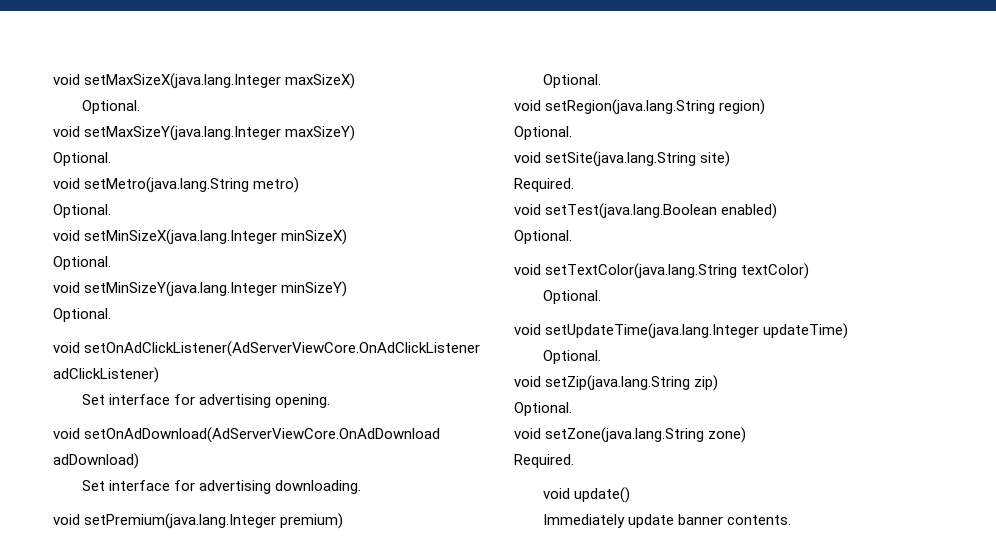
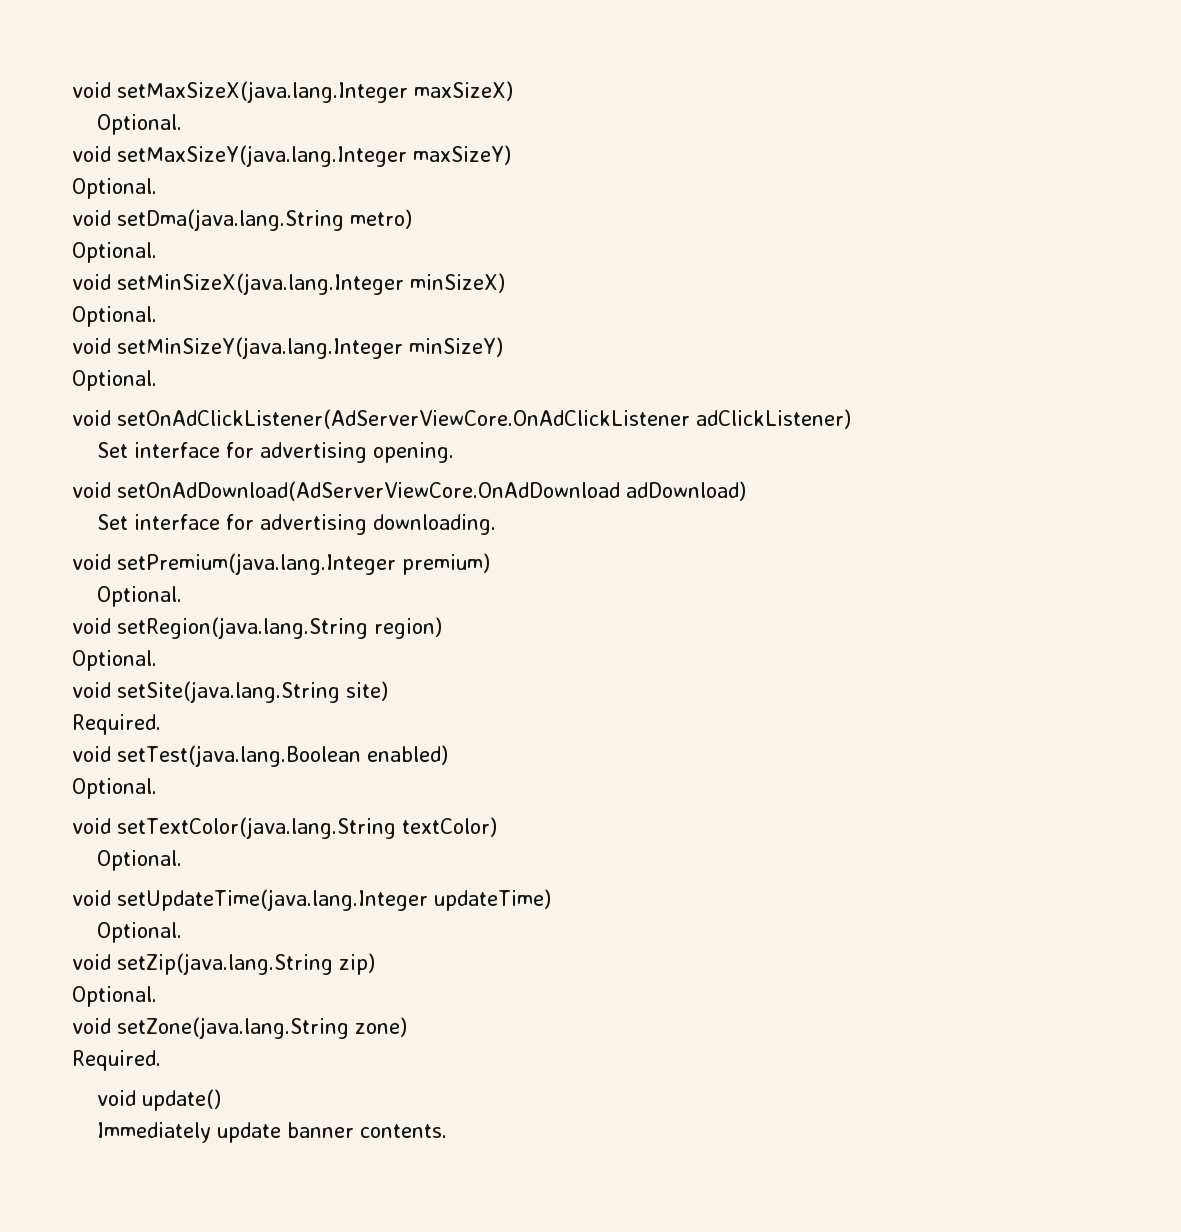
[84,177,250,193] setMetro(java.lang.String -> [117,209,344,231] setDma(java.lang.String

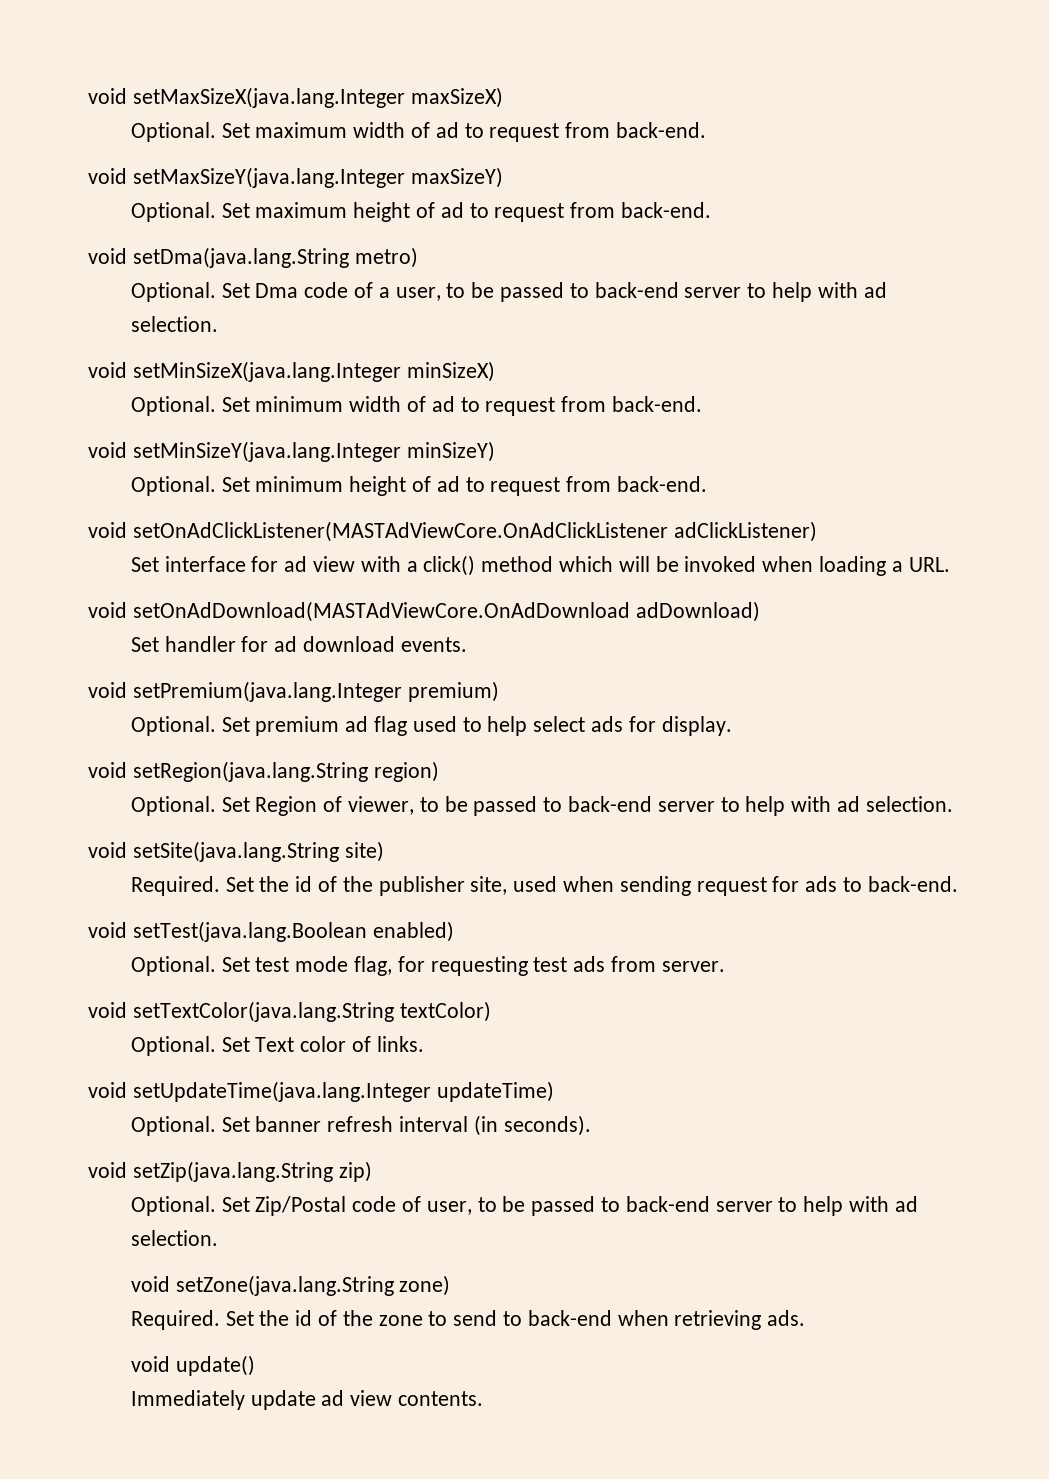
[72,145,511,167] [72,178,157,199] [72,209,412,231] [72,242,157,263] [72,273,505,295] [72,306,157,327] [72,337,503,359] [72,370,157,391] [72,409,690,429] // void setMaxSizeY(java.lang.Integer maxSizeY) // Optional. // void setDma(java.lang.String metro) // Optional. // void setMinSizeX(java.lang.Integer minSizeX) // Optional. // void setMinSizeY(java.lang.Integer minSizeY) // Optional. // void setOnAdClickListener(AdServerViewCore.OnAdClickListener -> [221,122,707,142] [88,167,503,188] [130,202,712,222] [88,247,418,268] [130,282,887,302] [130,316,218,332] [88,361,495,382] [130,396,703,416] [88,441,495,462] [130,476,708,496] [88,521,668,542] Set maximum width of ad to request from back-end. // void setMaxSizeY(java.lang.Integer maxSizeY) // Optional. Set maximum height of ad to request from back-end. // void setDma(java.lang.String metro) // Optional. Set Dma code of a user, to be passed to back-end server to help with ad selection. // void setMinSizeX(java.lang.Integer minSizeX) // Optional. Set minimum width of ad to request from back-end. // void setMinSizeY(java.lang.Integer minSizeY) // Optional. Set minimum height of ad to request from back-end. // void setOnAdClickListener(MASTAdViewCore.OnAdClickListener
[260,442,455,463] [72,481,620,501] advertising opening. // void setOnAdDownload(AdServerViewCore.OnAdDownload -> [284,555,950,576] [88,601,630,622] ad view with a click() method which will be invoked when loading a URL. // void setOnAdDownload(MASTAdViewCore.OnAdDownload
[134,514,497,535] interface for advertising downloading. -> [164,636,467,652] handler for ad download events.
[72,617,442,639] [72,650,157,671] [72,681,388,703] [72,714,161,735] [72,745,448,767] [72,778,157,799] // void setRegion(java.lang.String region) // Optional. // void setSite(java.lang.String site) // Required. // void setTest(java.lang.Boolean enabled) // Optional. -> [221,716,732,736] [88,761,439,782] [130,796,953,816] [88,841,384,862] [130,876,958,896] [88,921,454,942] [130,956,725,976] Set premium ad flag used to help select ads for display. // void setRegion(java.lang.String region) // Optional. Set Region of viewer, to be passed to back-end server to help with ad selection. // void setSite(java.lang.String site) // Required. Set the id of the publisher site, used when sending request for ads to back-end. // void setTest(java.lang.Boolean enabled) // Optional. Set test mode flag, for requesting test ads from server.
(183, 860) none -> [221,1036,424,1052] Set Text color of links.
[72,953,375,975] [72,986,157,1007] [72,1017,407,1039] [72,1050,161,1071] // void setZip(java.lang.String zip) // Optional. // void setZone(java.lang.String zone) // Required. -> [221,1115,591,1136] [88,1161,372,1182] [130,1196,918,1216] [130,1230,218,1246] [130,1275,451,1296] [130,1310,806,1330] Set banner refresh interval (in seconds). // void setZip(java.lang.String zip) // Optional. Set Zip/Postal code of user, to be passed to back-end server to help with ad selection. // void setZone(java.lang.String zone) // Required. Set the id of the zone to send to back-end when retrieving ads.
[287,1122,355,1138] banner -> [321,1390,393,1406] ad view

